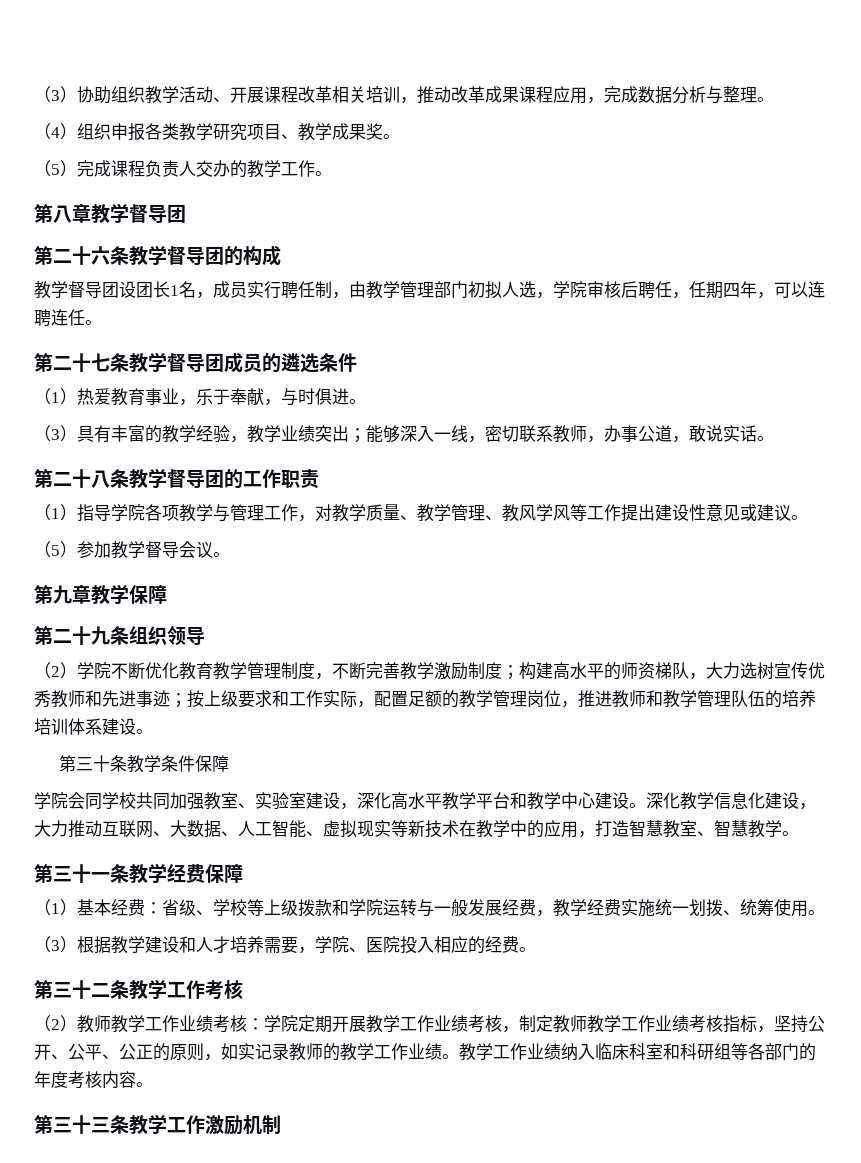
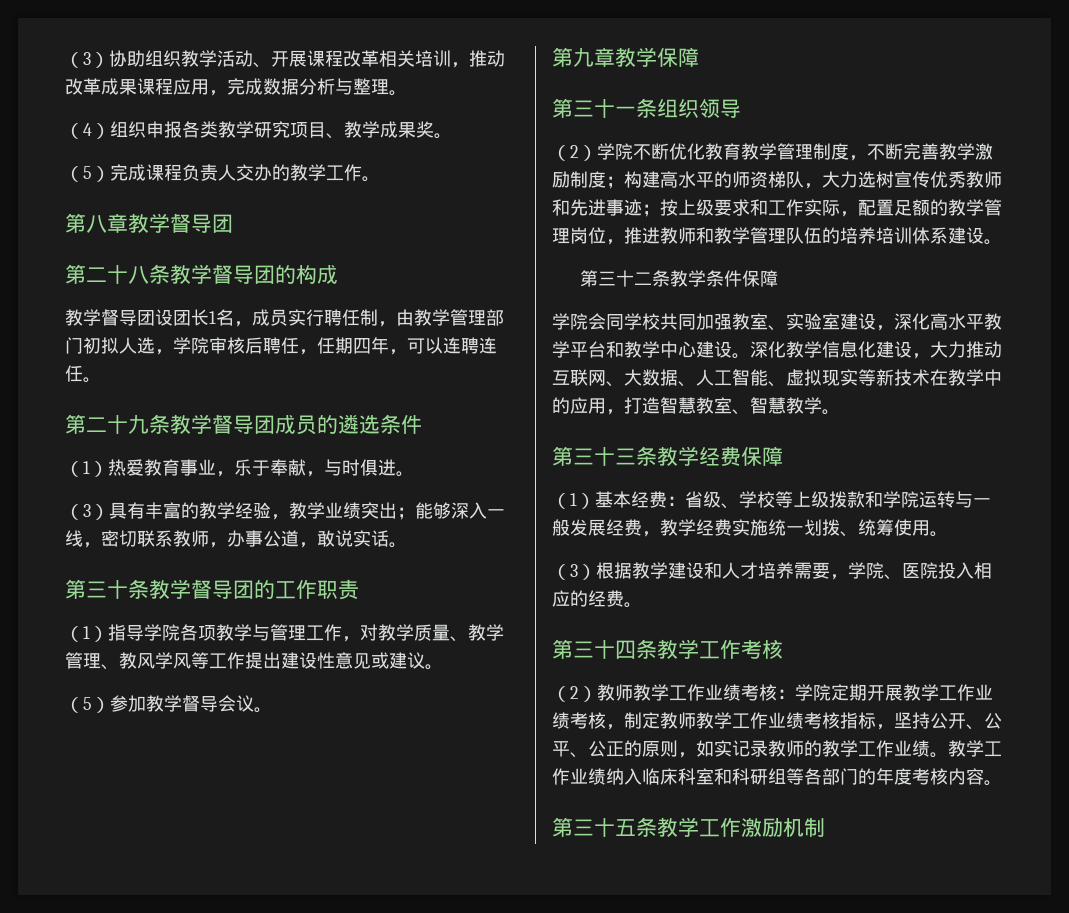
[91,246,110,265] 六 -> [128,265,149,284] 八
[91,353,110,372] 七 -> [128,415,149,434] 九
[53,469,110,488] 二十八 -> [86,580,128,599] 三十
[53,626,110,645] 二十九 -> [573,99,636,118] 三十一
(110, 763) none -> [633,272,652,285] 二
[91,872,110,881] 一 -> [615,448,636,465] 三
[91,983,110,997] 二 -> [615,640,636,659] 四
[91,1117,110,1133] 三 -> [615,819,636,836] 五

